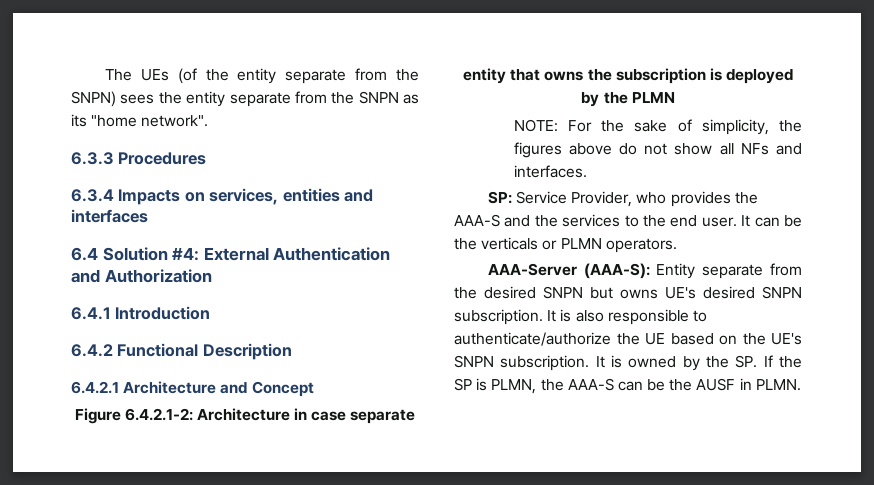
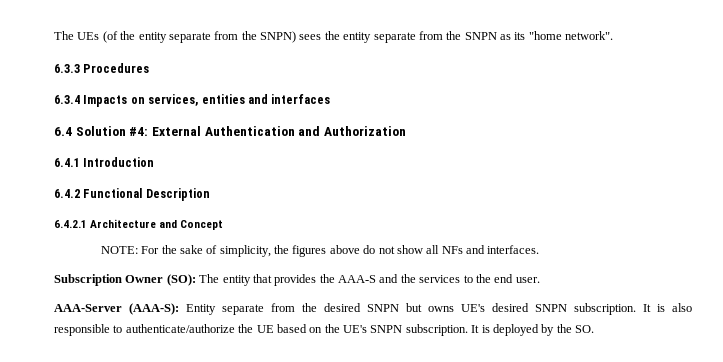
[74,408,416,424] [462,68,794,84] [581,92,675,107] // Figure 6.4.2.1-2: Architecture in case separate entity that owns the subscription is deployed by the PLMN -> (224, 225) none
[487,191,667,207] SP: Service Provider, who -> [54,274,272,286] Subscription Owner (SO): The entity that
[741,215,802,227] [454,237,677,253] It can be the verticals or PLMN operators. -> (540, 280) none
[628,355,802,371] [454,378,801,394] owned by the SP. If the SP is PLMN, the AAA-S can be the AUSF in PLMN. -> [492,324,594,336] deployed by the SO.

